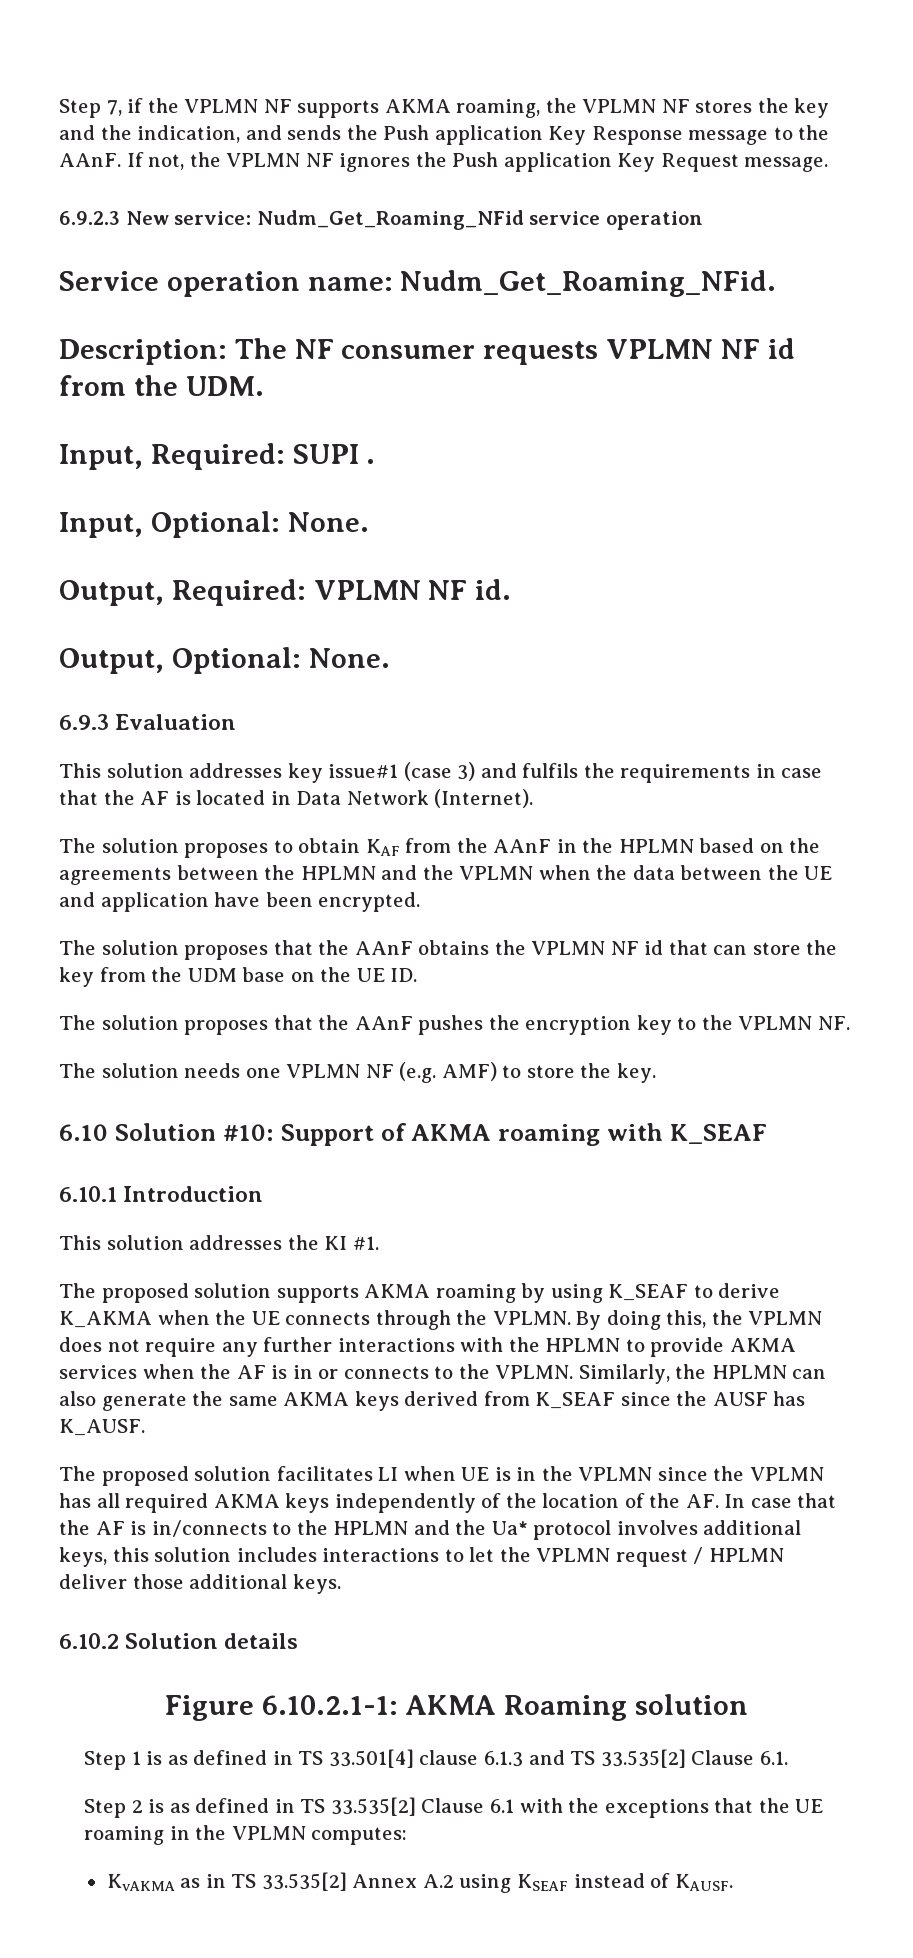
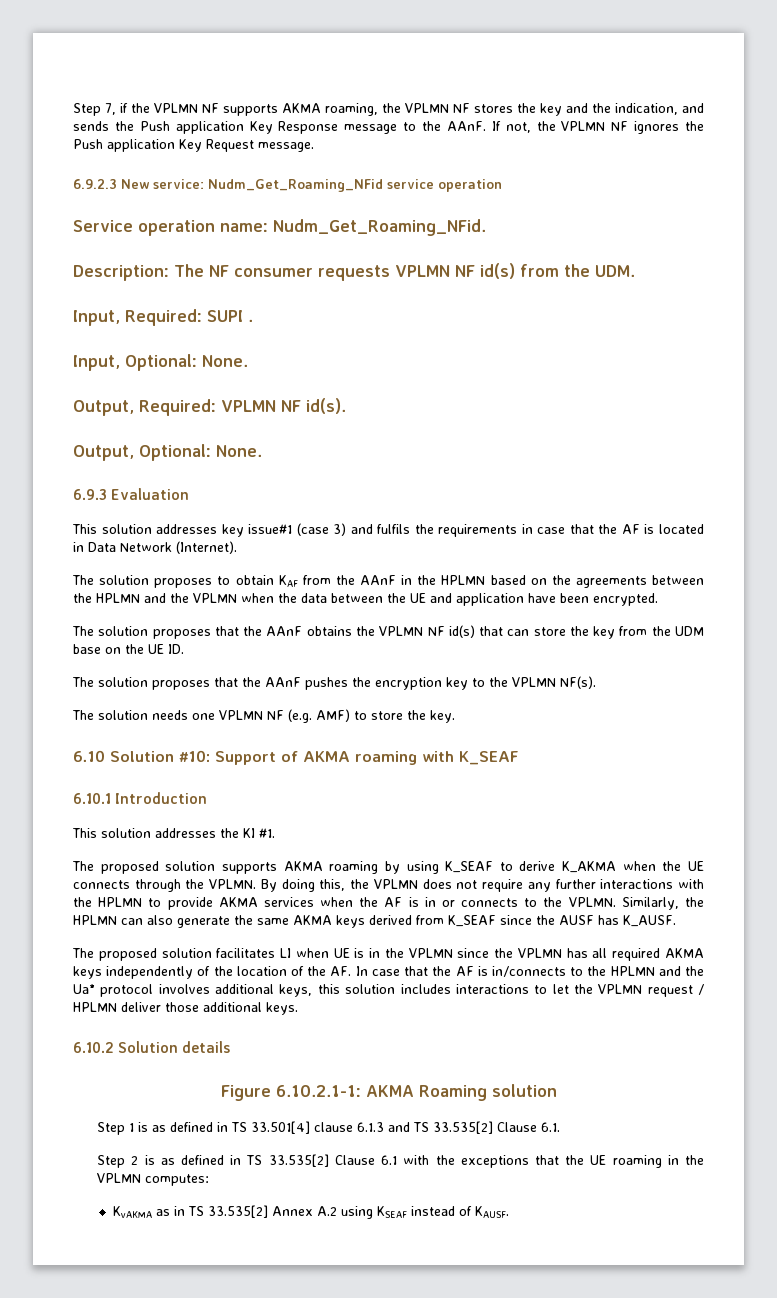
[767,338,795,359] id -> [480,263,515,279] id(s)
[475,579,512,600] id. -> [306,398,346,414] id(s).
[644,940,664,955] id -> [448,625,475,638] id(s)
[817,1016,850,1030] NF. -> [560,676,596,689] NF(s).

